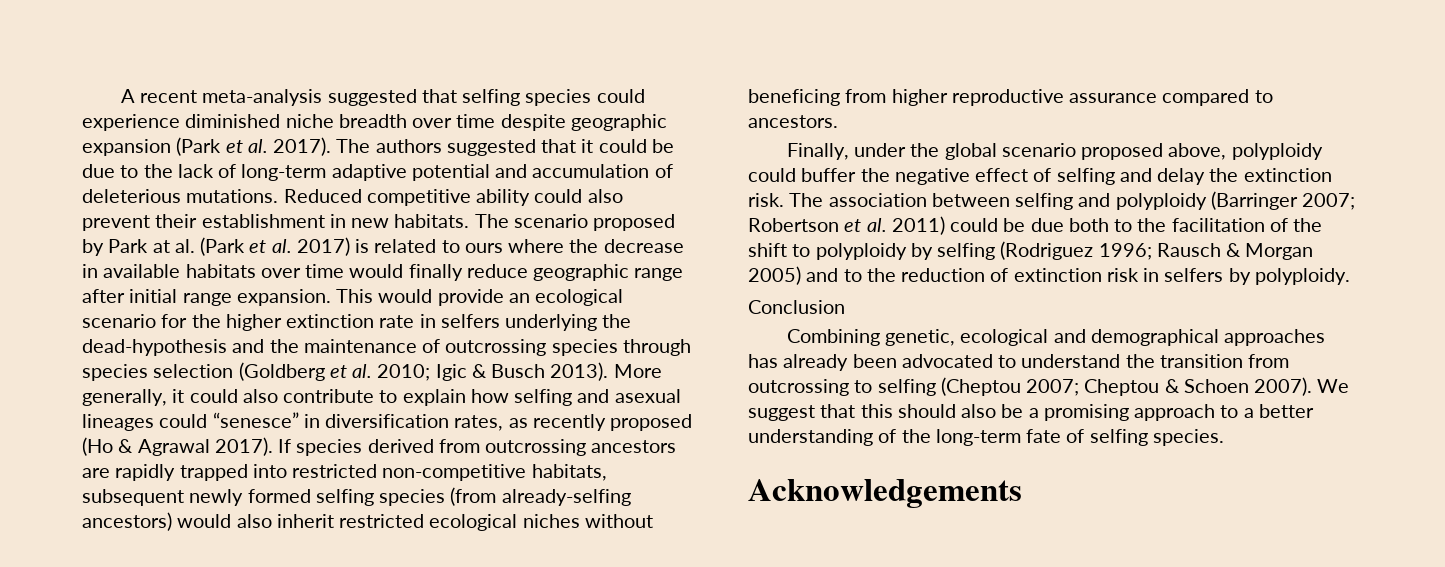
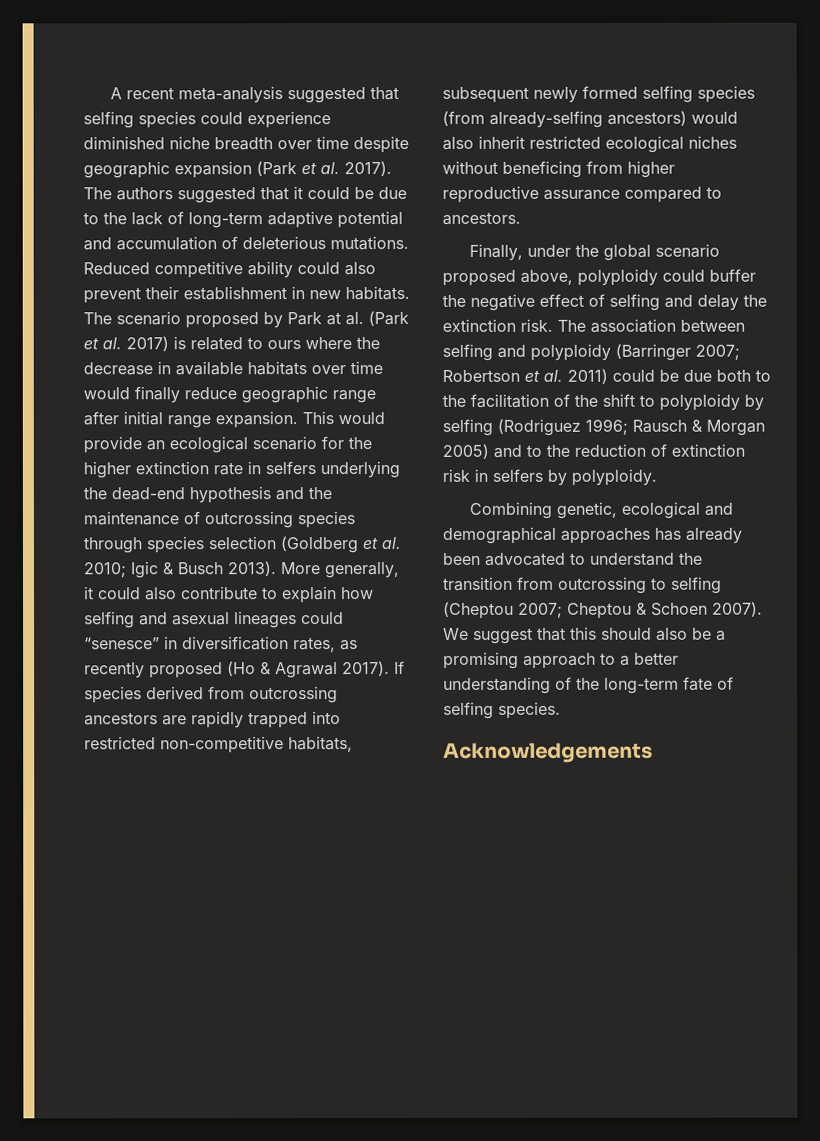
[82,339,227,356] dead-hypothesis -> [111,486,271,504] dead-end hypothesis
[748,300,845,314] // Conclusion -> (657, 477) none

